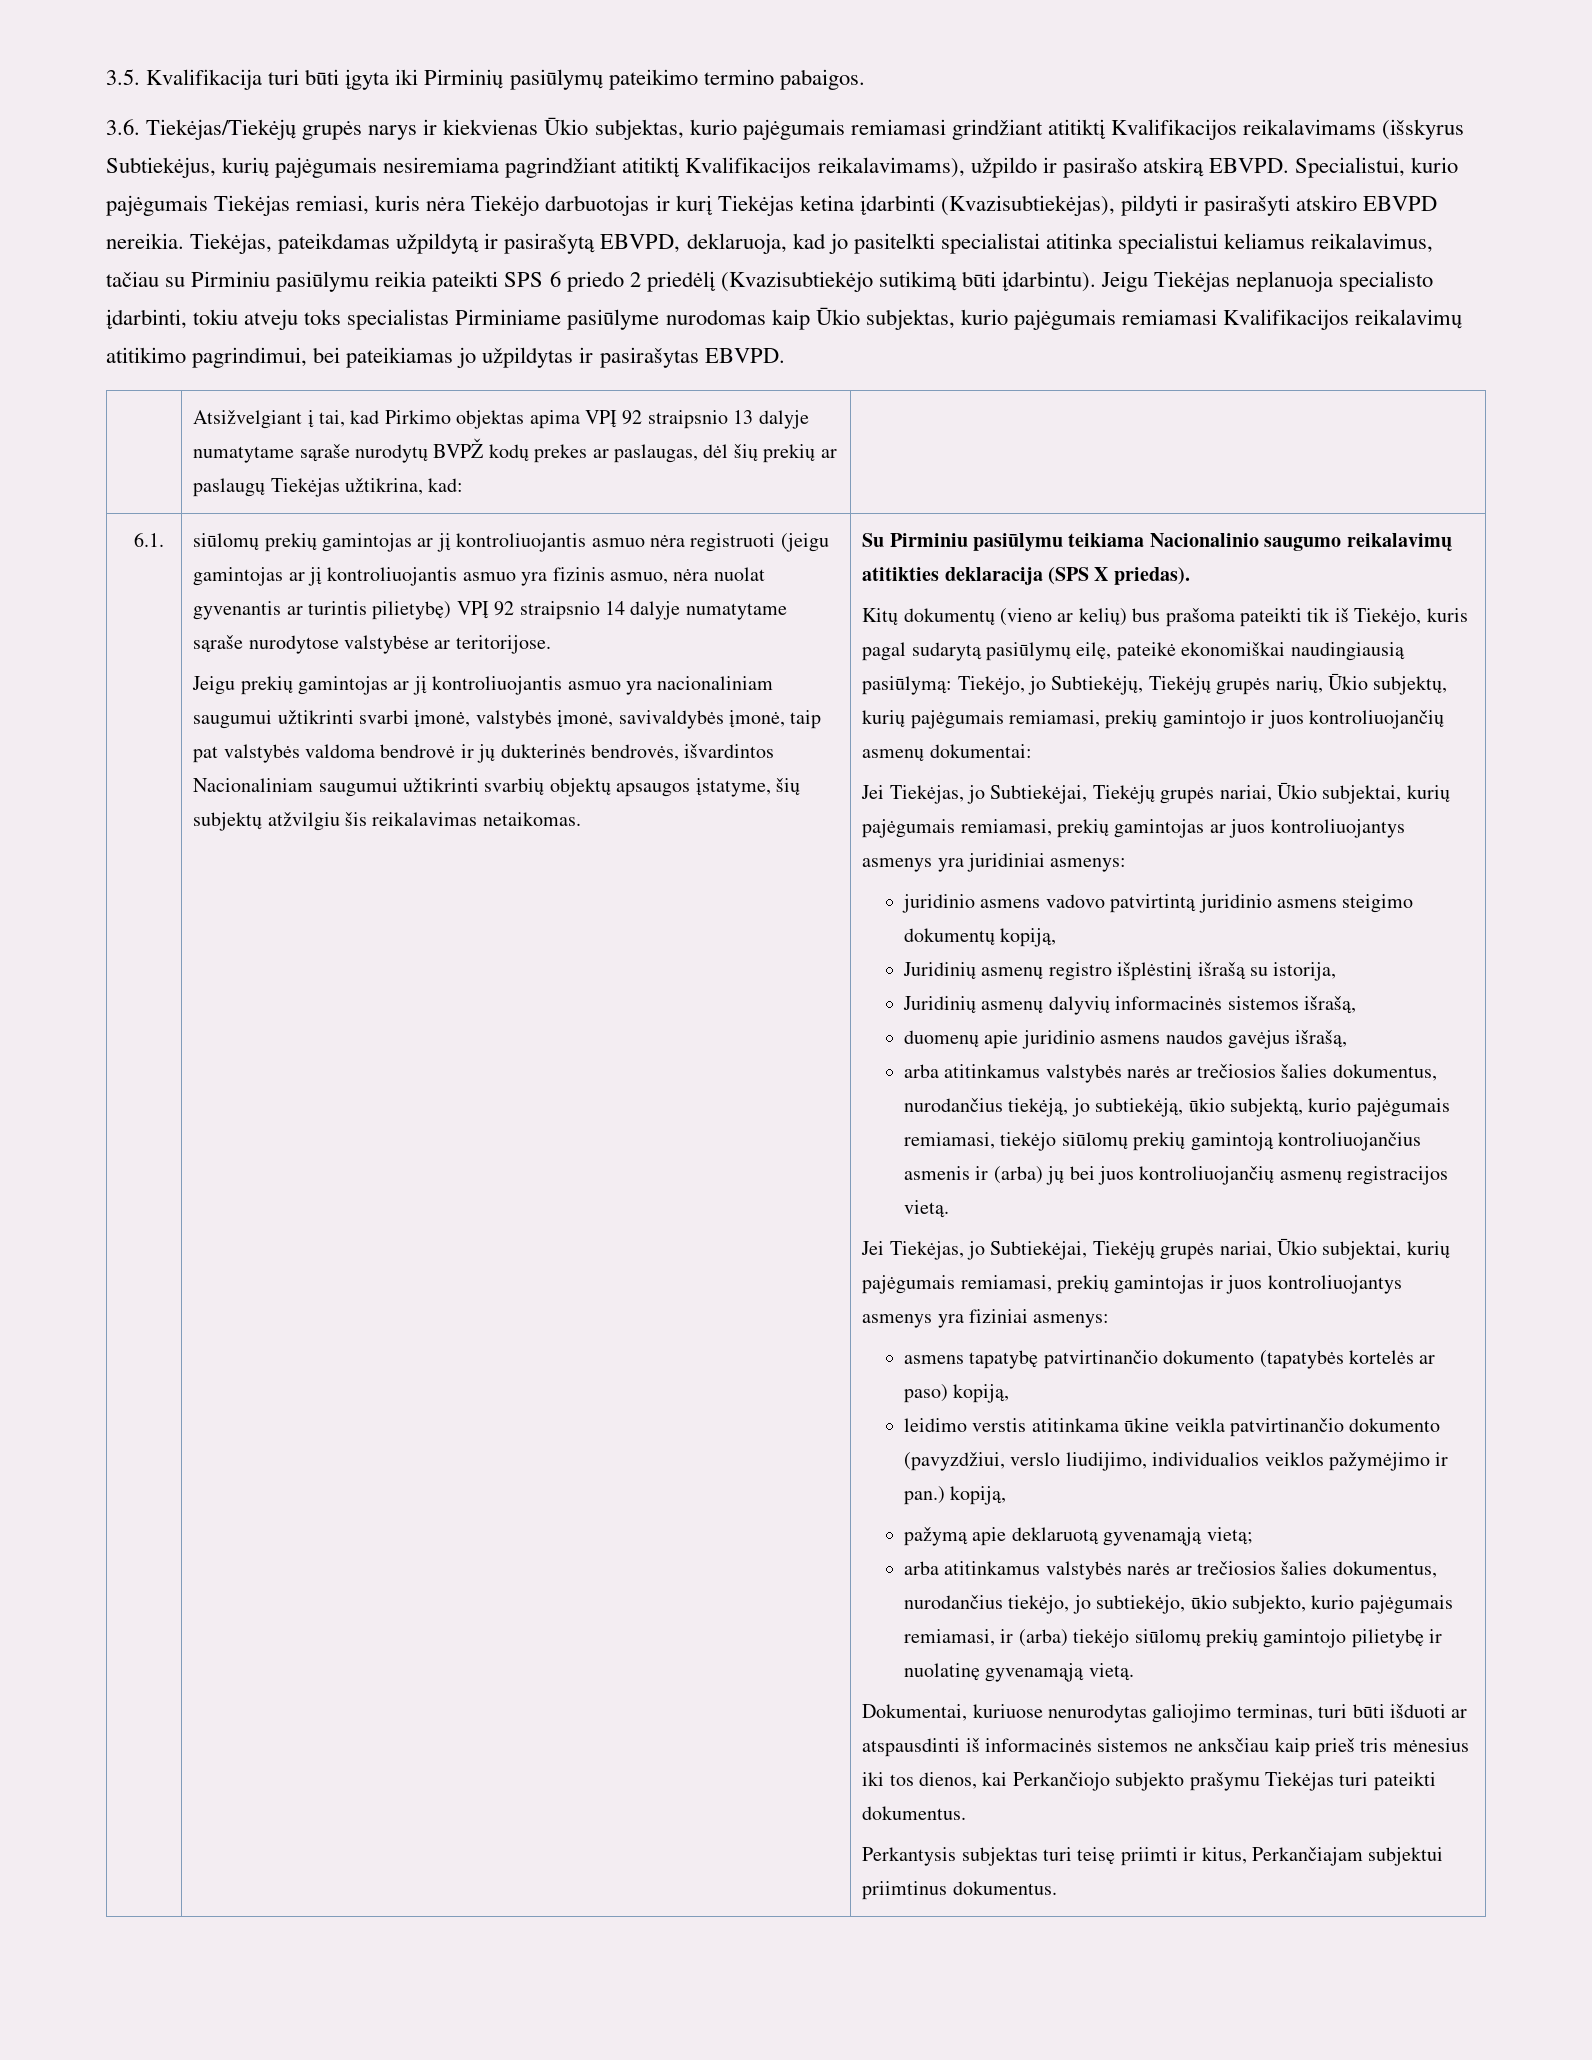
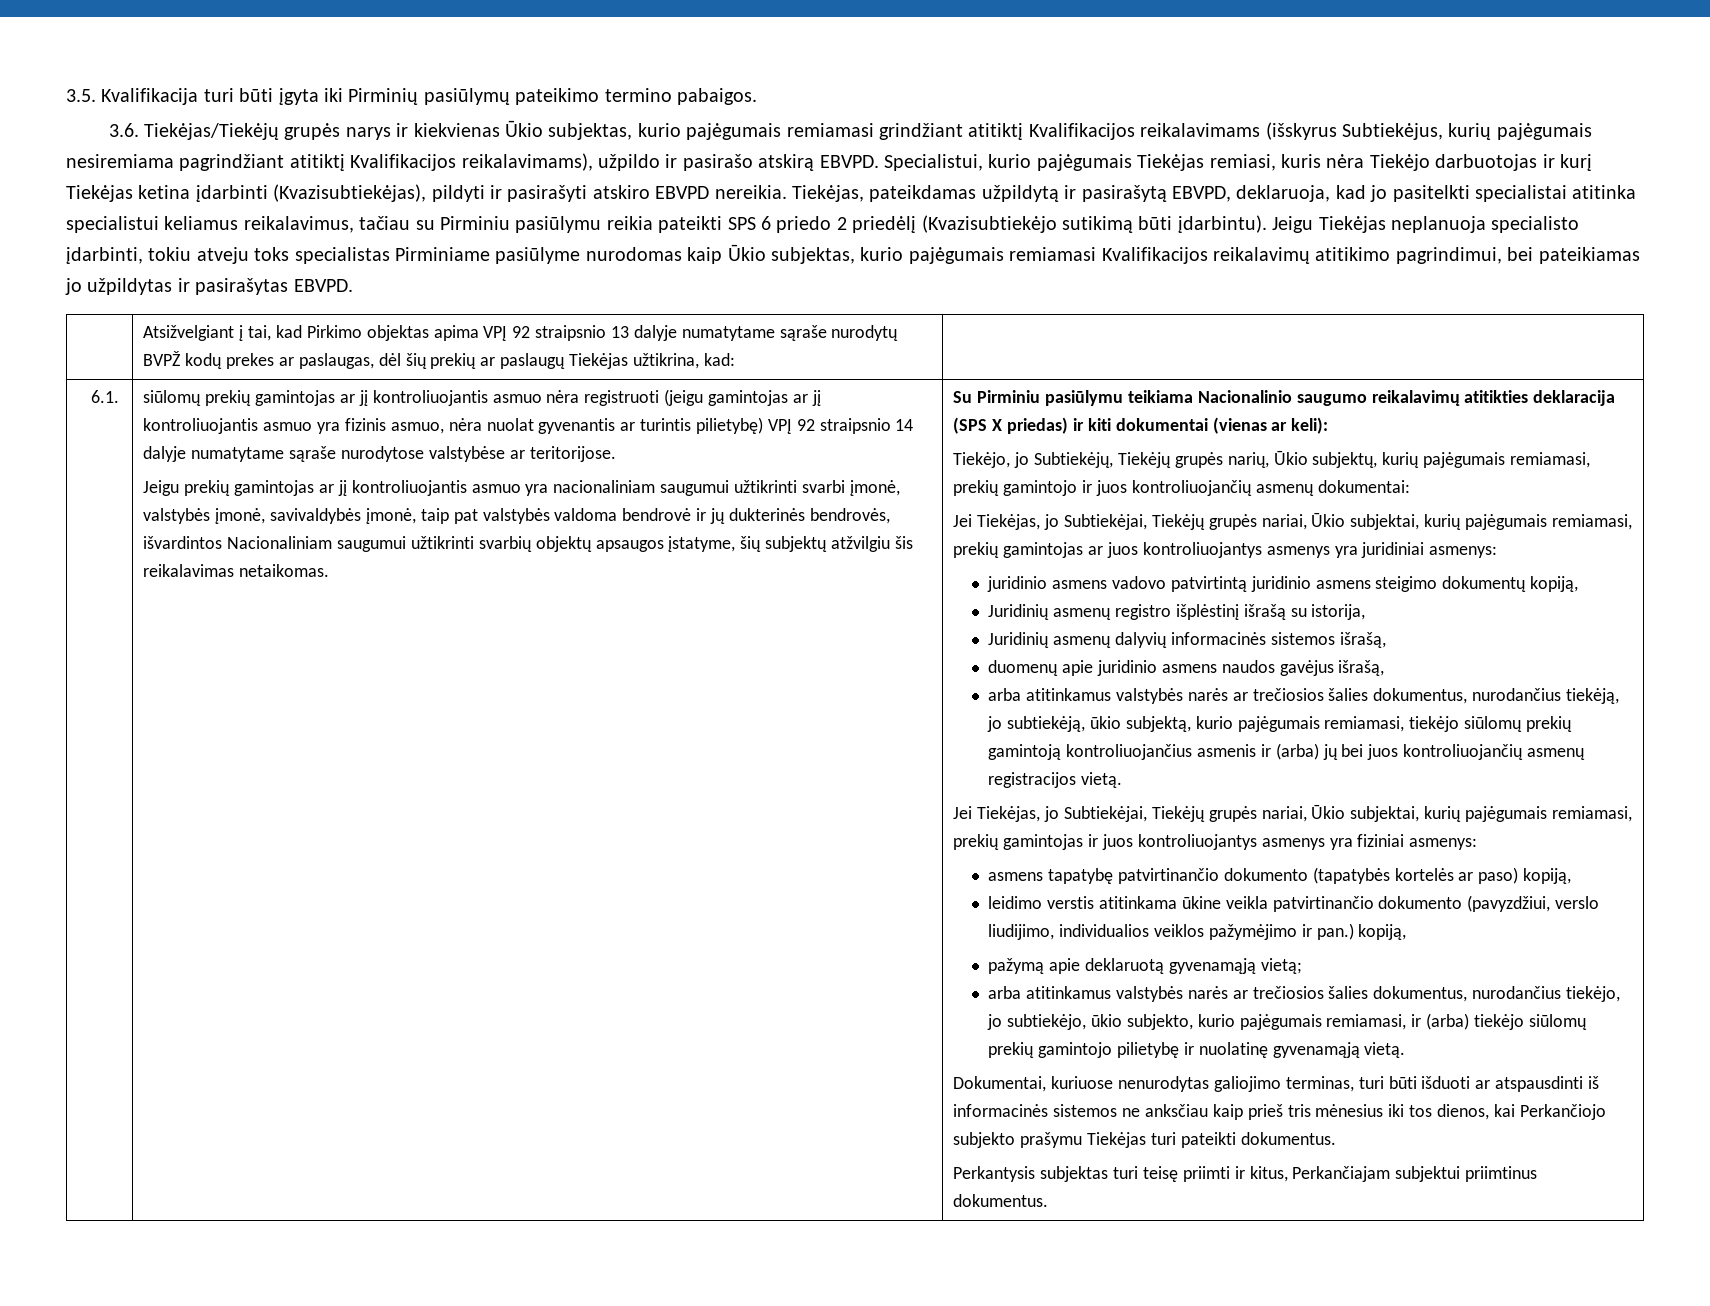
[1113,567,1190,585] [862,608,1468,627] [862,642,1405,661] [862,676,953,695] priedas). // Kitų dokumentų (vieno ar kelių) bus prašoma pateikti tik iš Tiekėjo, kuris pagal sudarytą pasiūlymų eilę, pateikė ekonomiškai naudingiausią pasiūlymą: -> [1007,417,1329,434] priedas) ir kiti dokumentai (vienas ar keli): //

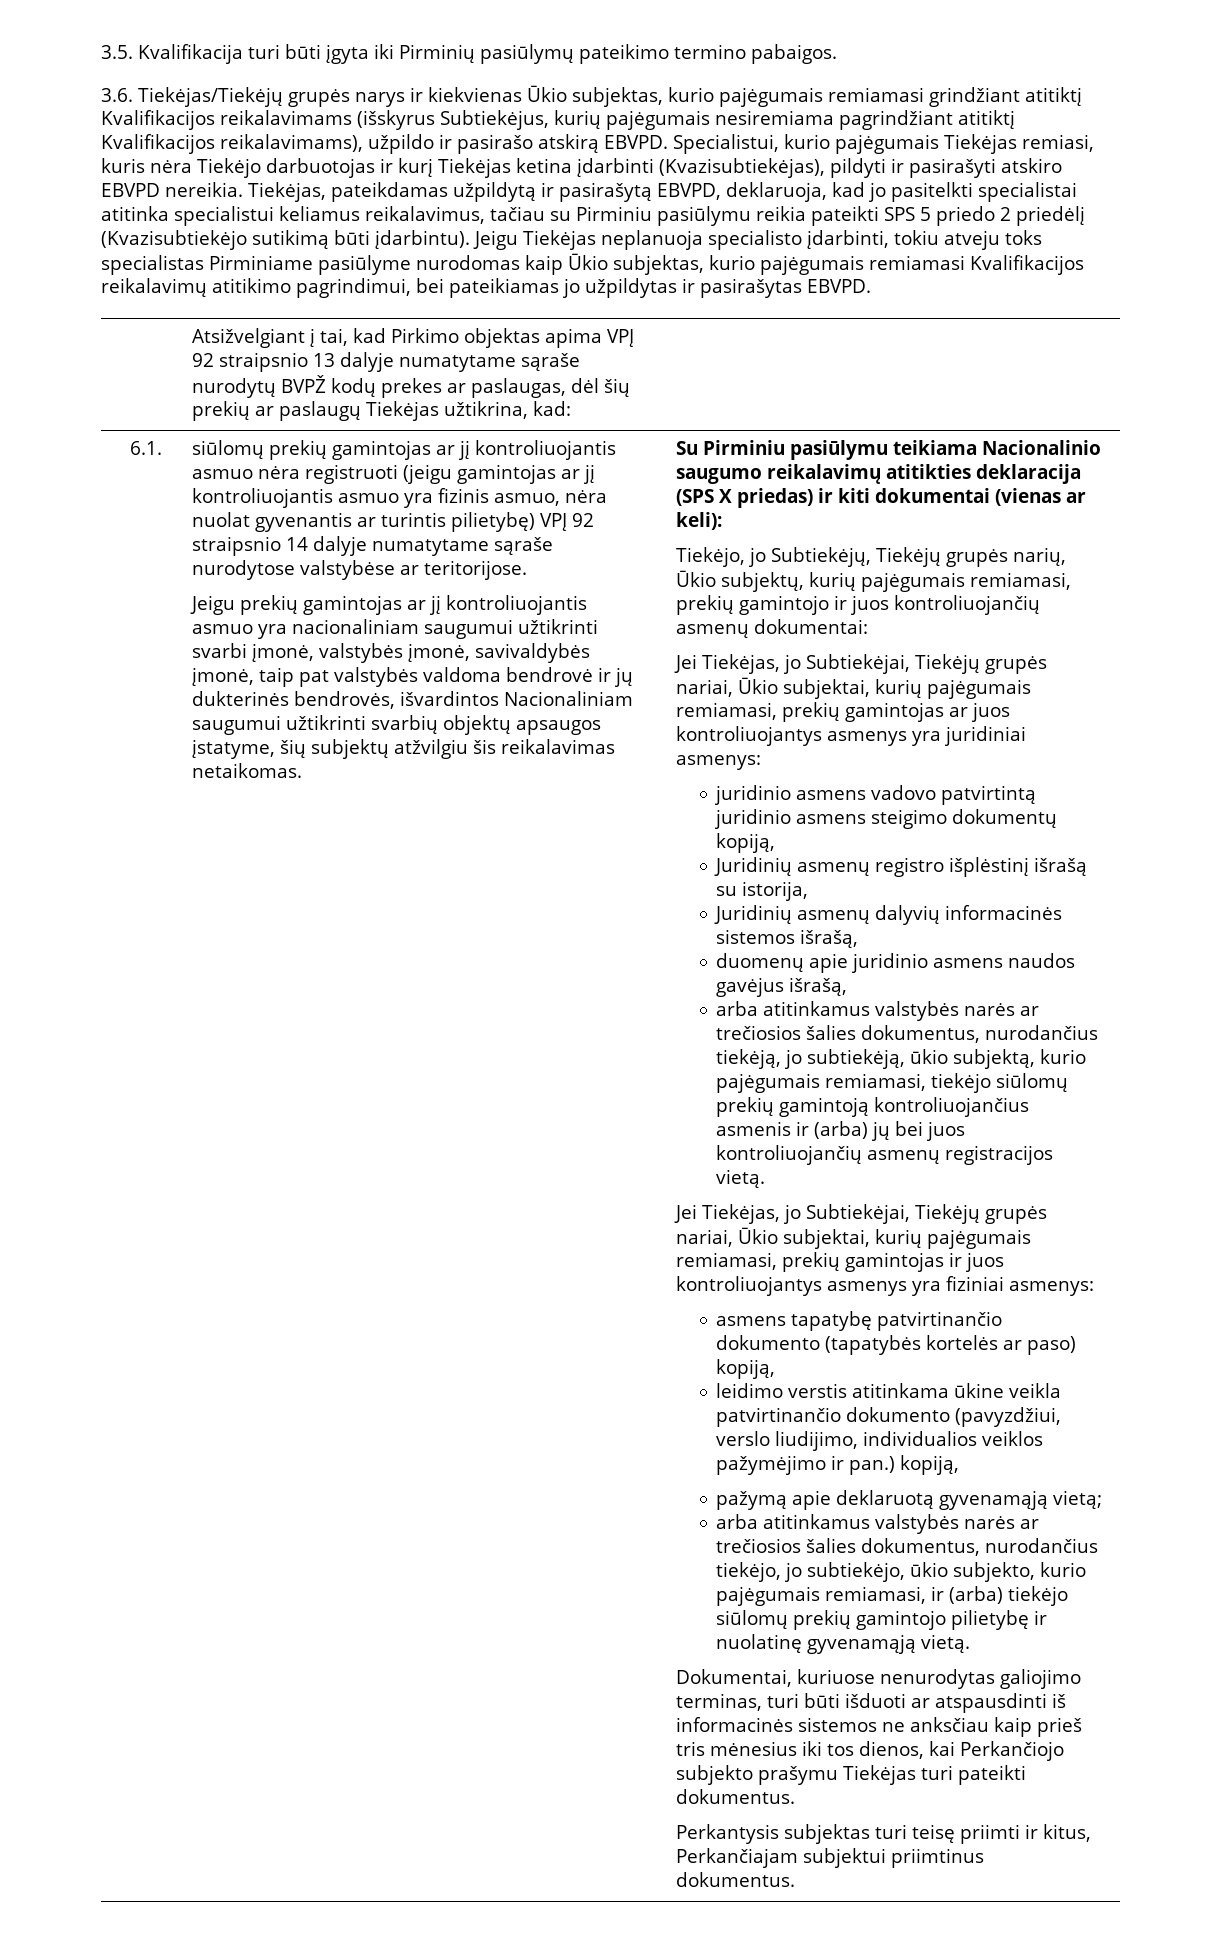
[760,216,771,230] 6 -> [920,207,931,221] 5

